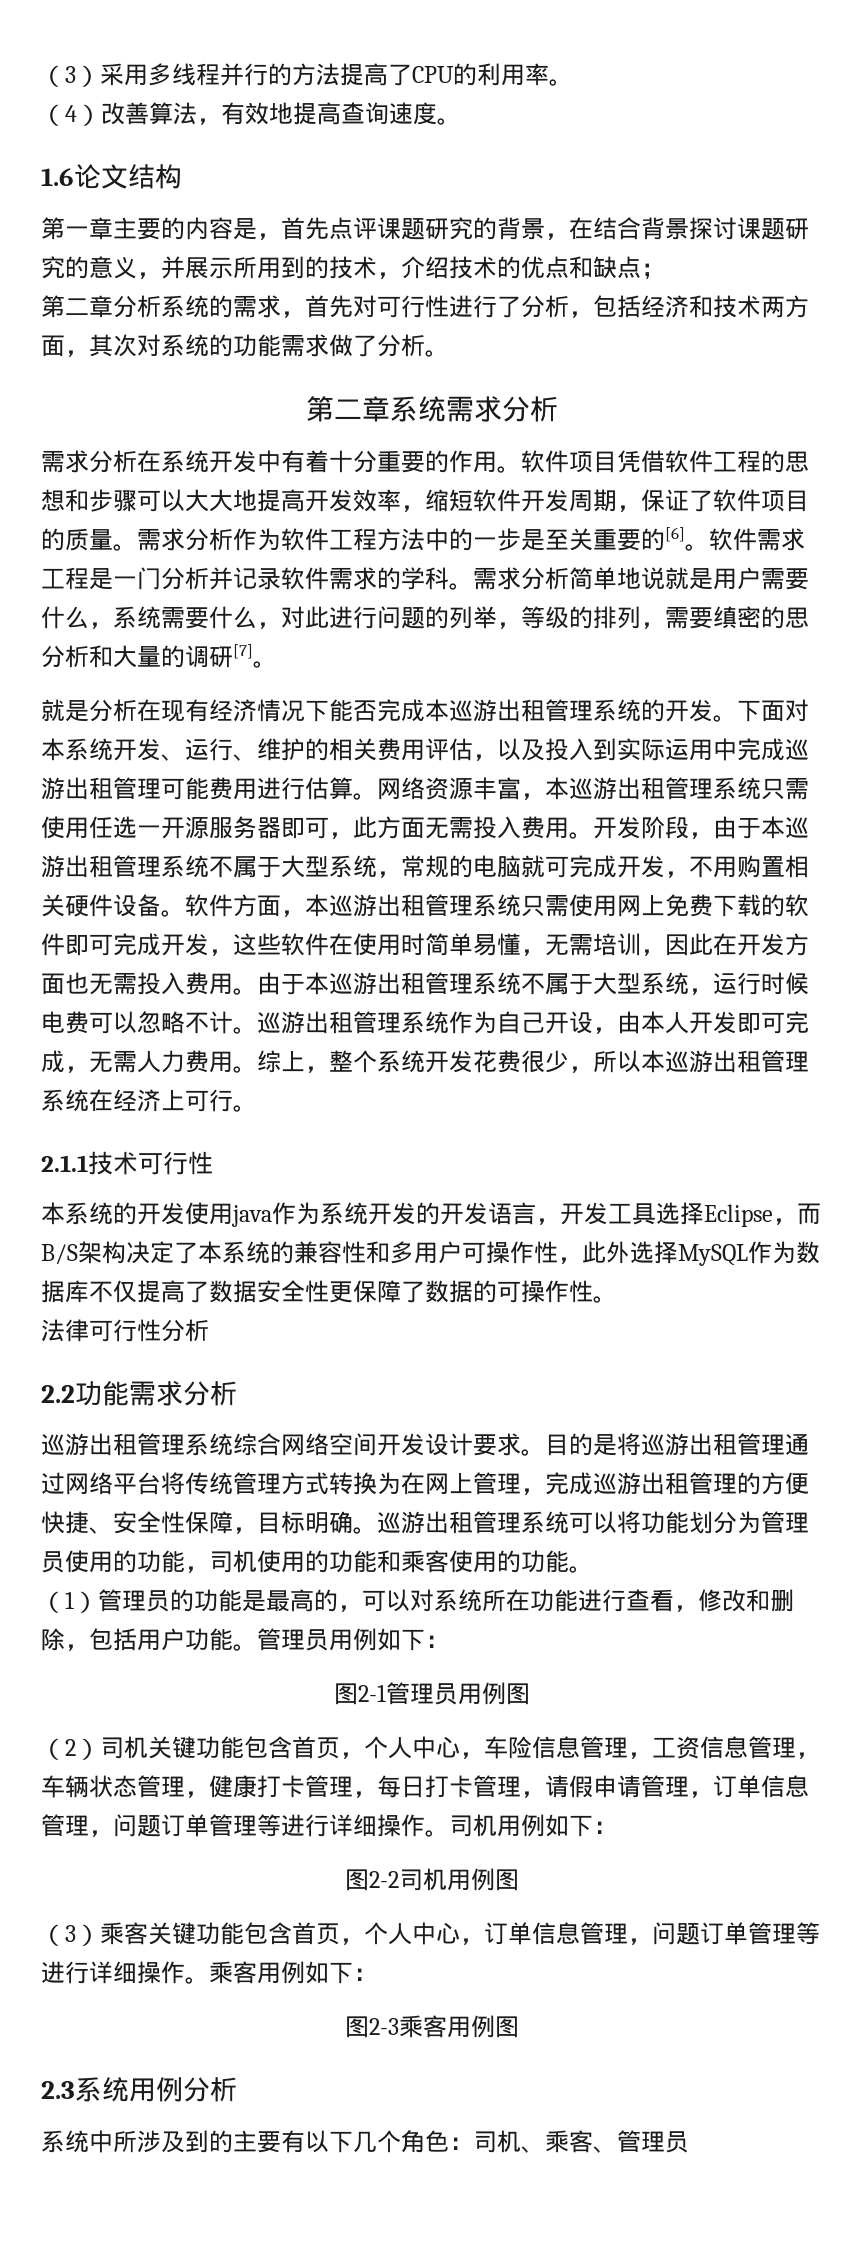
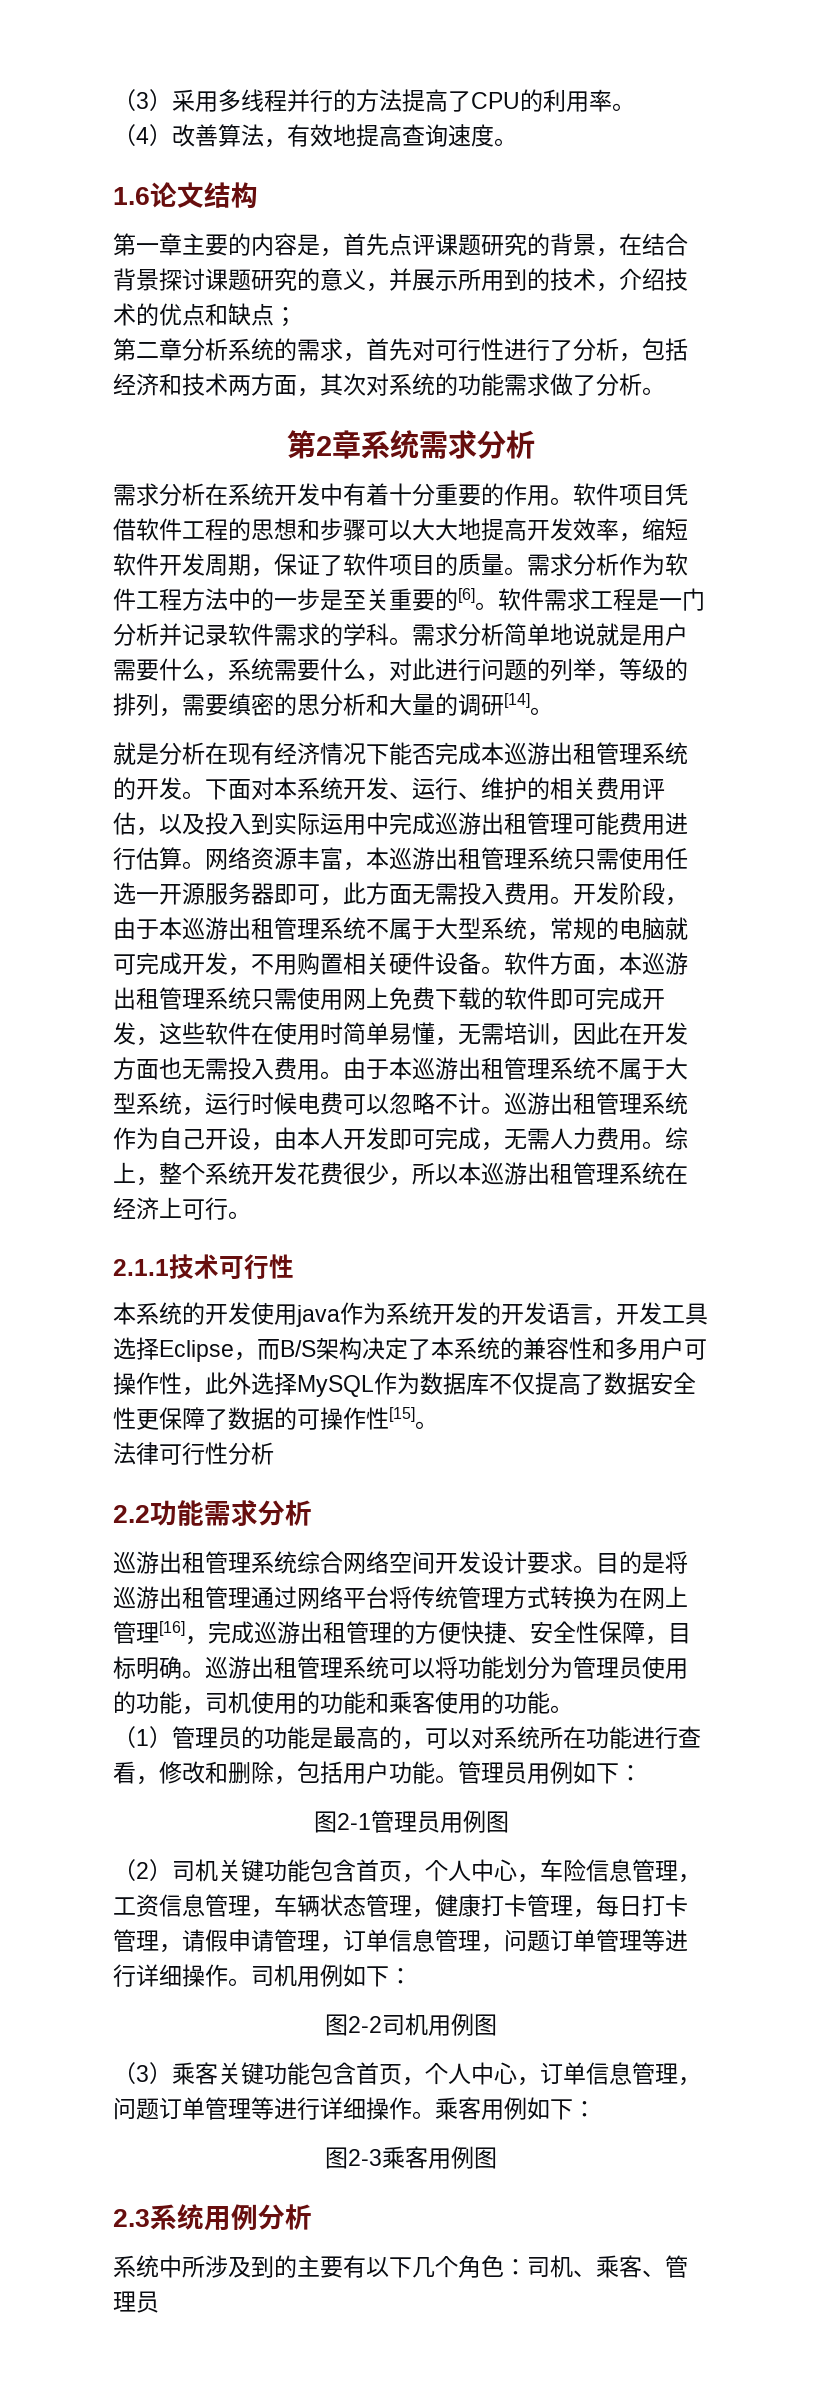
[334,399,362,419] 二 -> [316,436,332,456] 2
[233,644,253,659] [7] -> [504,693,530,708] [14]
(593, 1291) none -> [389,1407,415,1422] [15]
(521, 1483) none -> [159,1621,185,1636] [16]

